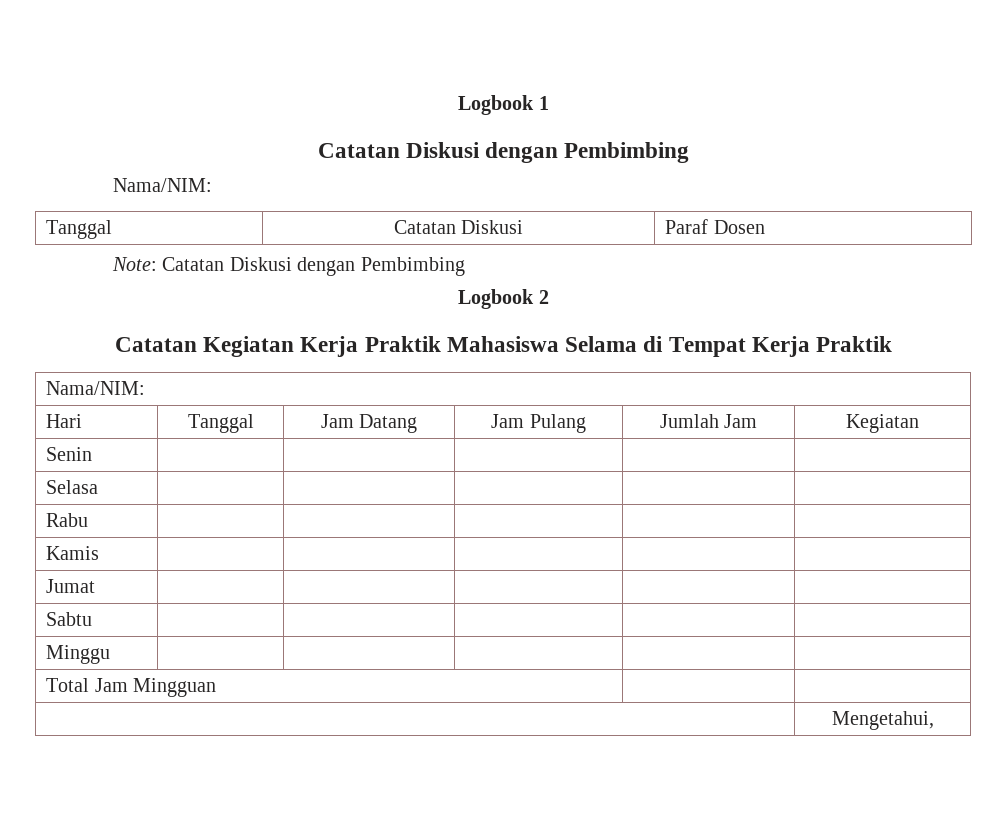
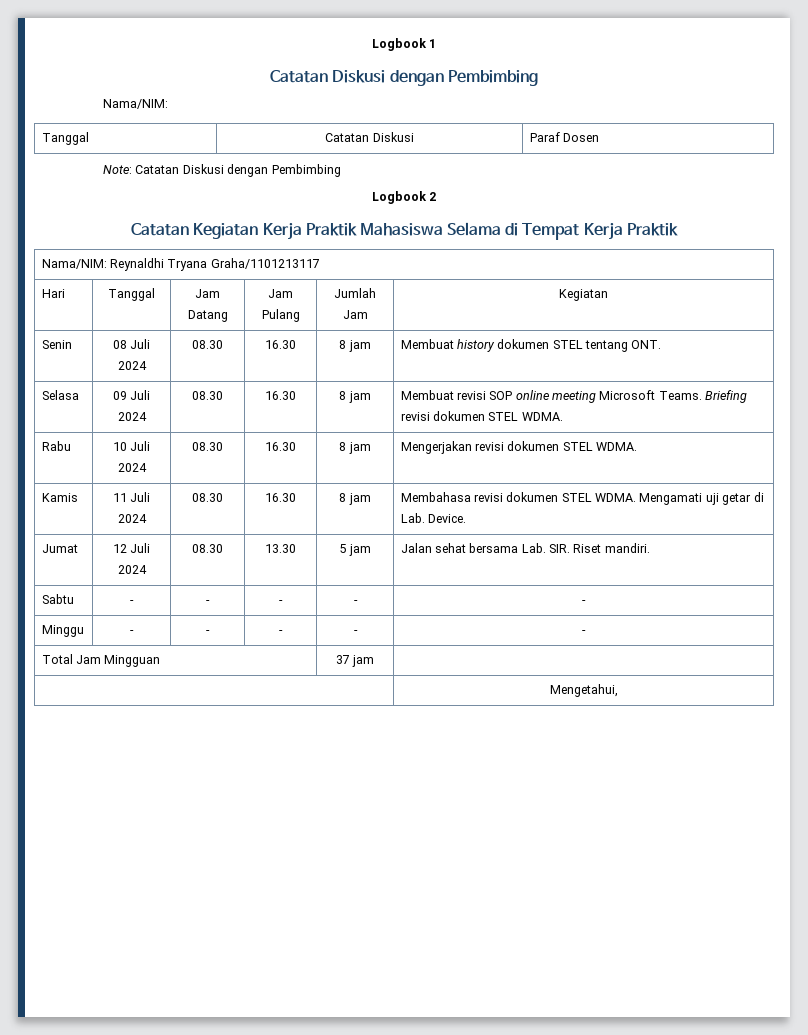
(146, 388) none -> [109,258,320,271] Reynaldhi Tryana Graha/1101213117
[46,480,99,494] [46,513,89,527] [46,546,100,560] [46,579,96,593] [46,612,93,626] [46,645,111,664] | | | | // Selasa | | | | | // Rabu | | | | | // Kamis | | | | | // Jumat | | | | | // Sabtu | | | | | // Minggu | | | | | -> [112,339,151,349] [117,361,147,370] [192,340,223,349] [265,340,296,349] [339,340,371,352] [400,339,662,352] [41,390,79,400] [112,390,151,400] [117,412,147,421] [192,391,223,400] [265,391,296,400] [339,391,371,403] [400,390,748,403] [400,411,563,421] [41,441,71,451] [112,441,151,451] [117,463,147,472] [192,442,223,451] [265,442,296,451] [339,442,371,454] [400,441,638,454] [41,493,78,502] [112,492,151,502] [117,514,147,523] [192,493,223,502] [265,493,296,502] [339,493,371,505] [400,492,764,505] [400,513,466,523] [41,544,78,553] [112,543,151,553] [117,565,147,574] [192,544,223,553] [265,544,296,553] [339,544,371,556] [400,543,650,553] [41,594,74,604] [130,600,134,604] [206,600,210,604] [279,600,283,604] [353,600,358,604] [582,600,586,604] [41,625,84,637] [130,630,134,634] [206,630,210,634] [279,630,283,634] [353,630,358,634] [582,630,586,634] 08 Juli 2024 | 08.30 | 16.30 | 8 jam | Membuat history dokumen STEL tentang ONT. // Selasa | 09 Juli 2024 | 08.30 | 16.30 | 8 jam | Membuat revisi SOP online meeting Microsoft Teams. Briefing revisi dokumen STEL WDMA. // Rabu | 10 Juli 2024 | 08.30 | 16.30 | 8 jam | Mengerjakan revisi dokumen STEL WDMA. // Kamis | 11 Juli 2024 | 08.30 | 16.30 | 8 jam | Membahasa revisi dokumen STEL WDMA. Mengamati uji getar di Lab. Device. // Jumat | 12 Juli 2024 | 08.30 | 13.30 | 5 jam | Jalan sehat bersama Lab. SIR. Riset mandiri. // Sabtu | - | - | - | - | - // Minggu | - | - | - | - | -
(216, 687) none -> [335,655,375,667] 37 jam

